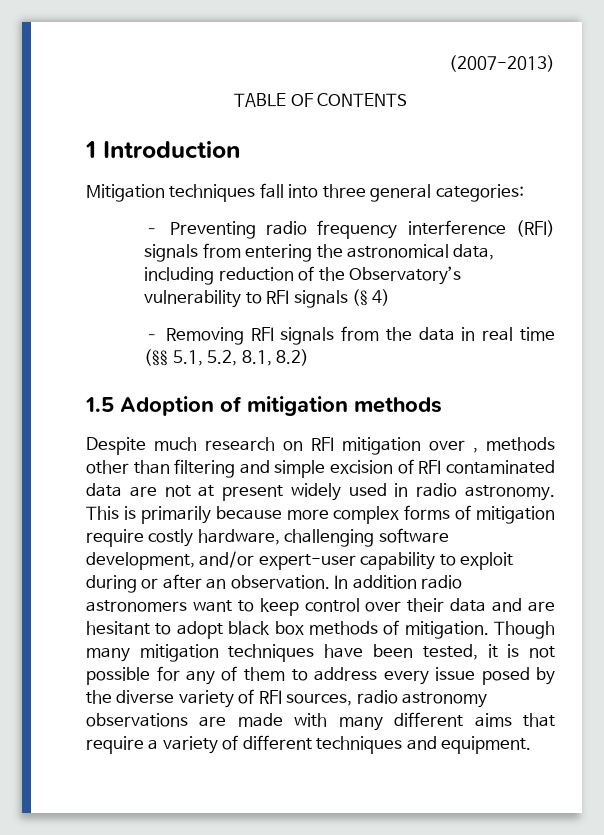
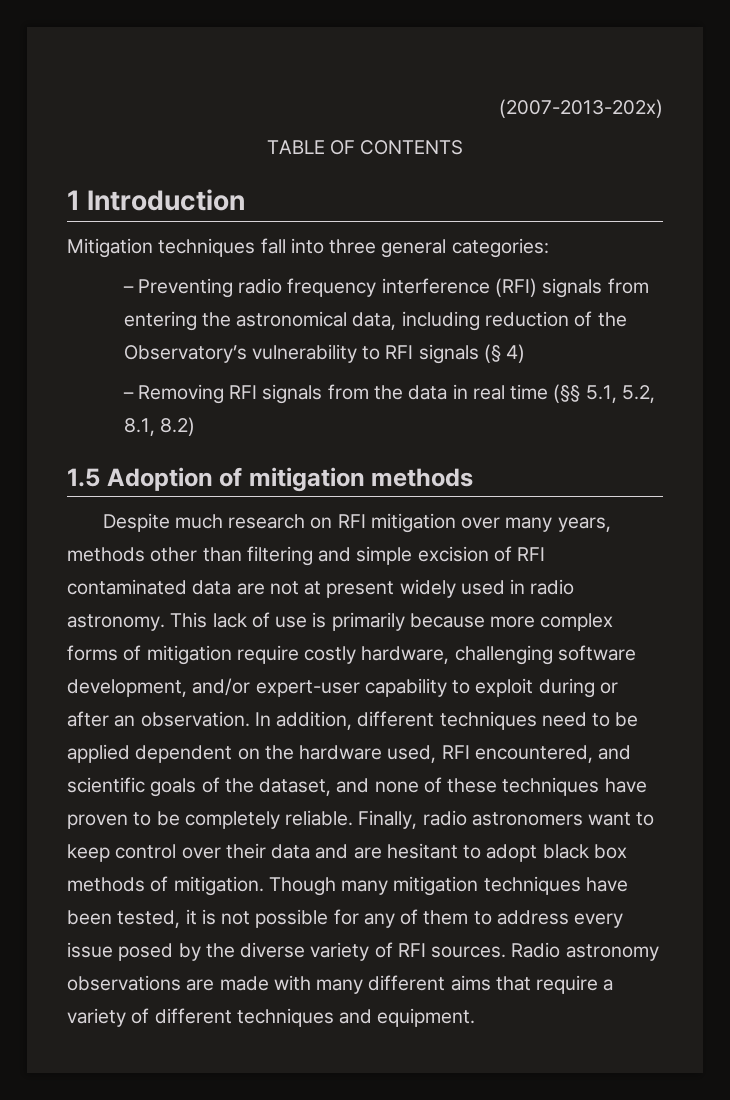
[449,55,555,72] (2007-2013) -> [499,99,663,118] (2007-2013-202x)
[473,448,478,453] , -> [505,517,611,532] many years,
(119, 513) none -> [212,612,308,628] lack of use
[352,575,417,589] addition -> [276,711,639,730] [67,744,632,763] [67,777,647,797] [67,810,418,829] addition, different techniques need to be applied dependent on the hardware used, RFI encountered, and scientific goals of the dataset, and none of these techniques have proven to be completely reliable. Finally,
[286,690,398,706] sources, radio -> [431,942,561,958] sources. Radio

